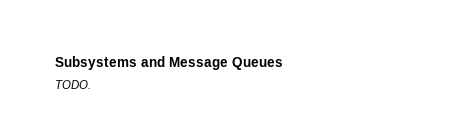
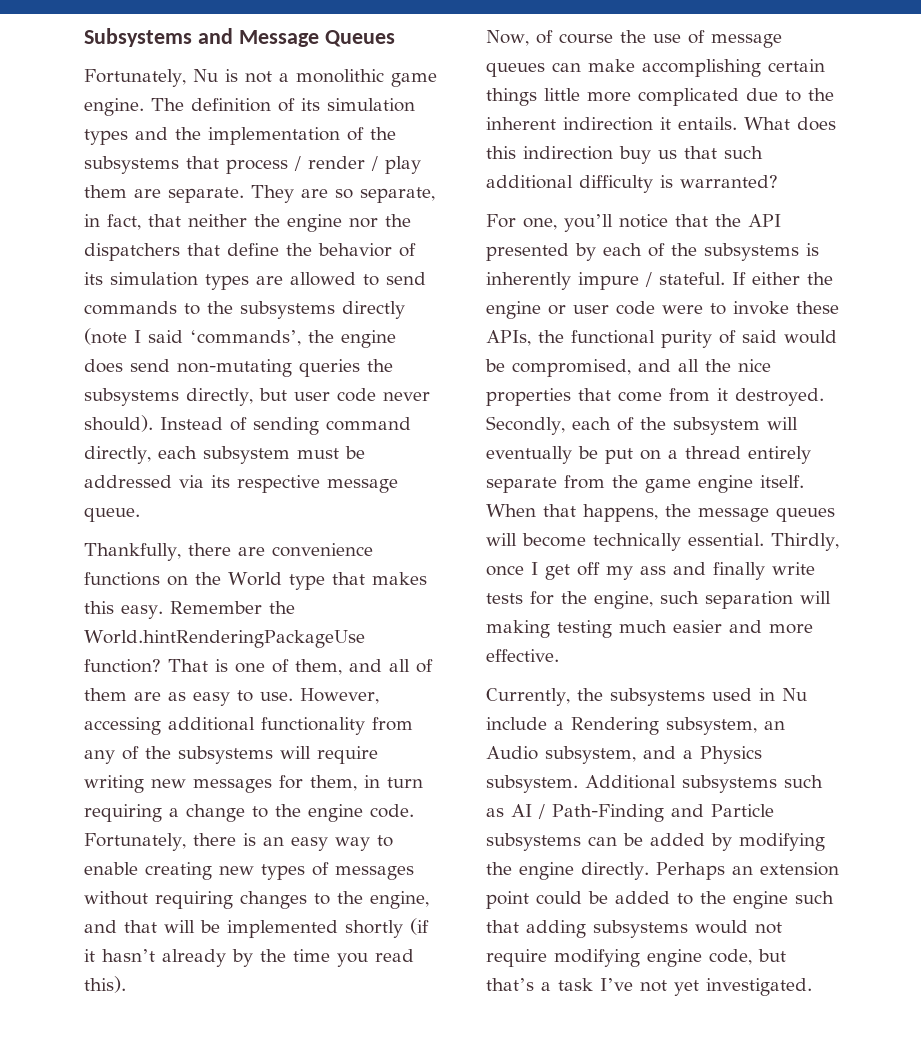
[55,80,91,89] TODO. -> [84,69,437,87] [84,98,415,116] [84,127,396,145] [84,156,421,174] [84,185,435,203] [84,214,411,232] [84,243,416,261] [84,272,426,290] [84,301,405,319] [84,328,396,348] [84,359,393,377] [84,388,430,406] [84,415,411,435] [84,446,365,464] [84,475,398,493] [84,507,140,522] [84,543,373,561] [84,572,427,590] [84,601,295,619] [84,630,365,648] [84,659,433,675] [84,688,379,706] [84,717,413,735] [84,746,378,764] [84,775,423,793] [84,804,414,822] [84,833,393,851] [84,862,414,880] [84,891,429,909] [84,918,429,938] [84,949,414,967] [84,976,126,993] [486,30,782,48] [486,59,825,77] [486,88,834,106] [486,117,836,131] [486,146,763,164] [486,175,778,193] [486,214,781,232] [486,243,819,261] [486,272,833,290] [486,301,839,319] [486,330,837,348] [485,359,771,377] [486,388,824,406] [486,416,798,435] [486,446,811,464] [486,475,804,493] [486,504,835,522] [486,533,839,551] [486,562,815,580] [486,591,831,609] [486,620,813,638] [486,649,559,662] [486,688,807,706] [486,717,785,735] [486,746,762,764] [486,775,823,793] [486,804,774,822] [486,833,825,851] [486,862,839,880] [486,891,834,909] [486,920,782,938] [486,949,786,967] [486,978,812,996] Fortunately, Nu is not a monolithic game engine. The definition of its simulation types and the implementation of the subsystems that process / render / play them are separate. They are so separate, in fact, that neither the engine nor the dispatchers that define the behavior of its simulation types are allowed to send commands to the subsystems directly (note I said ‘commands’, the engine does send non-mutating queries the subsystems directly, but user code never should). Instead of sending command directly, each subsystem must be addressed via its respective message queue. // Thankfully, there are convenience functions on the World type that makes this easy. Remember the World.hintRenderingPackageUse function? That is one of them, and all of them are as easy to use. However, accessing additional functionality from any of the subsystems will require writing new messages for them, in turn requiring a change to the engine code. Fortunately, there is an easy way to enable creating new types of messages without requiring changes to the engine, and that will be implemented shortly (if it hasn’t already by the time you read this). // Now, of course the use of message queues can make accomplishing certain things little more complicated due to the inherent indirection it entails. What does this indirection buy us that such additional difficulty is warranted? // For one, you’ll notice that the API presented by each of the subsystems is inherently impure / stateful. If either the engine or user code were to invoke these APIs, the functional purity of said would be compromised, and all the nice properties that come from it destroyed. Secondly, each of the subsystem will eventually be put on a thread entirely separate from the game engine itself. When that happens, the message queues will become technically essential. Thirdly, once I get off my ass and finally write tests for the engine, such separation will making testing much easier and more effective. // Currently, the subsystems used in Nu include a Rendering subsystem, an Audio subsystem, and a Physics subsystem. Additional subsystems such as AI / Path-Finding and Particle subsystems can be added by modifying the engine directly. Perhaps an extension point could be added to the engine such that adding subsystems would not require modifying engine code, but that’s a task I’ve not yet investigated.

